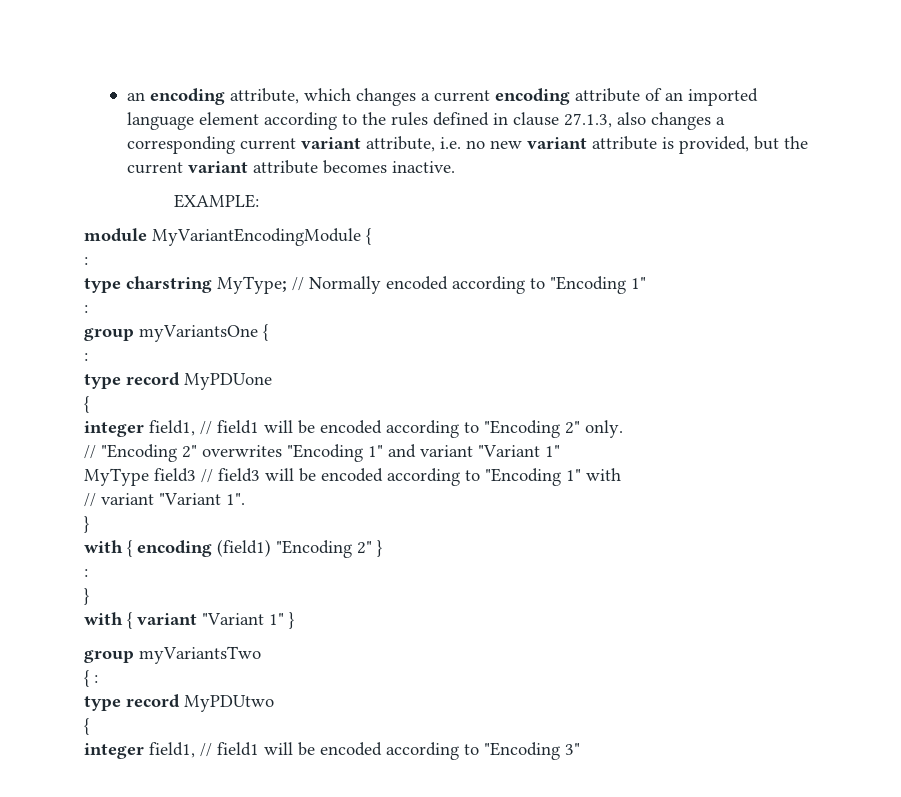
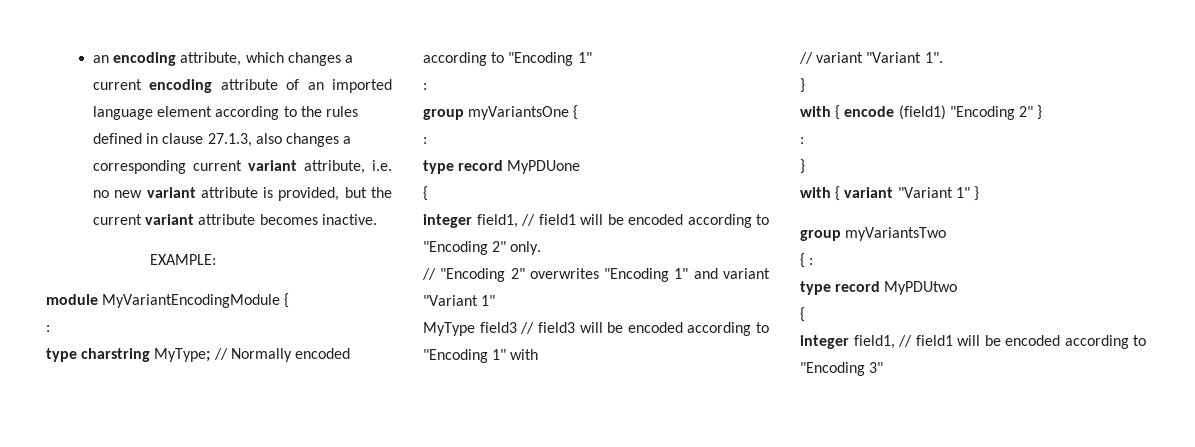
[137,540,212,557] encoding -> [844,106,895,117] encode

